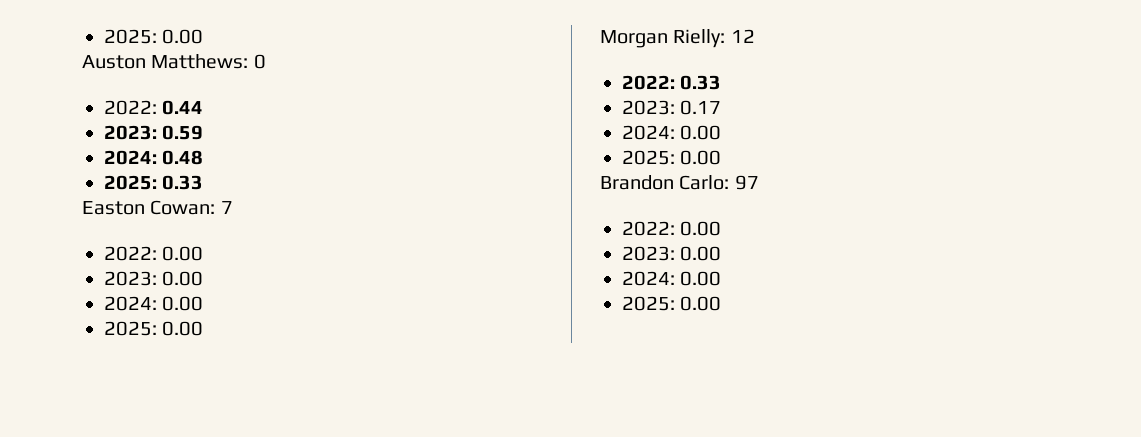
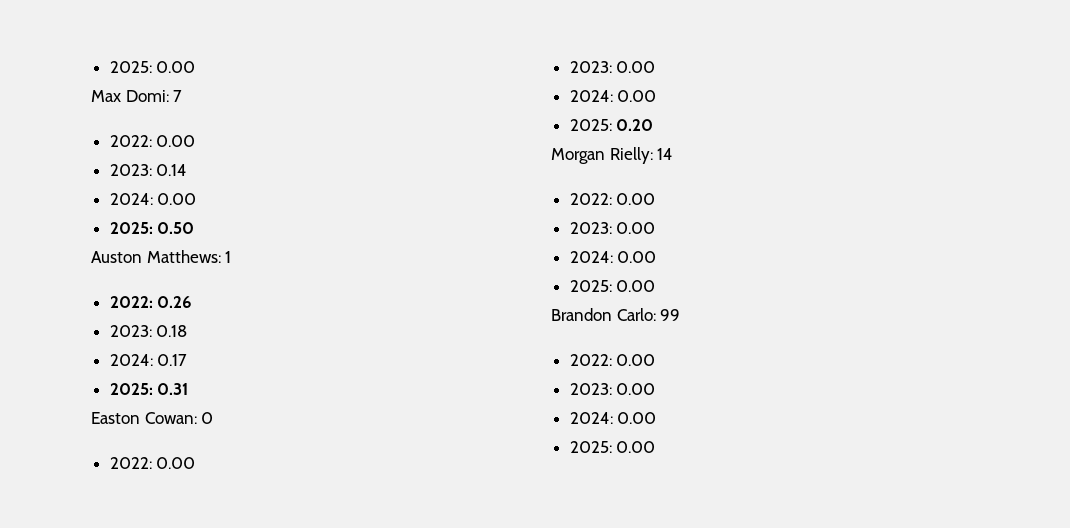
[104,29,204,44] [82,54,249,69] 2025: 0.00 // Auston Matthews: -> [109,61,196,73] [91,90,183,102] [109,135,196,147] [109,164,188,176] [109,193,197,205] [109,222,195,234] [91,250,232,263] [109,296,193,308] [109,325,188,337] [109,354,188,366] [109,383,189,395] [91,412,197,424] 2025: 0.00 // Max Domi: 7 // 2022: 0.00 // 2023: 0.14 // 2024: 0.00 // 2025: 0.50 // Auston Matthews: 1 // 2022: 0.26 // 2023: 0.18 // 2024: 0.17 // 2025: 0.31 // Easton Cowan:
[162,100,204,115] [104,125,204,140] [104,150,204,165] [104,175,204,190] [82,200,233,215] [104,246,204,261] [104,271,204,286] [104,296,204,311] [104,321,204,336] [600,29,755,48] [622,75,722,90] [622,100,722,115] [622,125,722,140] [622,150,722,165] 0.44 // 2023: 0.59 // 2024: 0.48 // 2025: 0.33 // Easton Cowan: 7 // 2022: 0.00 // 2023: 0.00 // 2024: 0.00 // 2025: 0.00 // Morgan Rielly: 12 // 2022: 0.33 // 2023: 0.17 // 2024: 0.00 // 2025: 0.00 -> [156,457,196,469] [569,61,656,73] [569,90,657,102] [569,119,654,131] [551,147,674,164] [569,193,656,205] [569,222,656,234] [569,251,657,263] [569,280,656,292] 0.00 // 2023: 0.00 // 2024: 0.00 // 2025: 0.20 // Morgan Rielly: 14 // 2022: 0.00 // 2023: 0.00 // 2024: 0.00 // 2025: 0.00
[734,175,759,190] 97 -> [660,309,681,321] 99

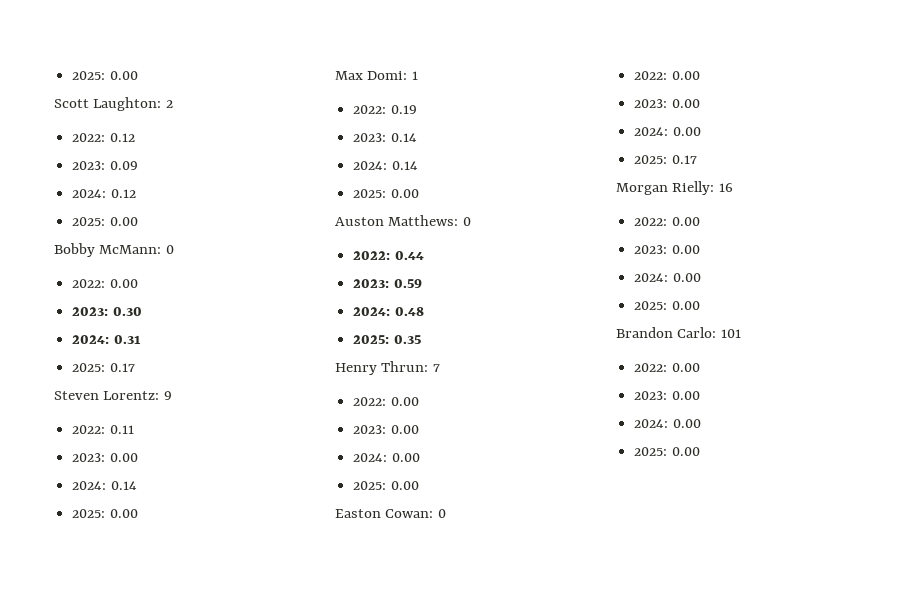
[109,61,196,73] [91,90,169,102] 2025: 0.00 // Max Domi: -> [72,71,138,80] [54,97,173,111] [72,133,135,142] [72,161,138,170] [72,189,136,198] [72,217,138,226] [54,243,174,257] [72,279,138,288] [72,307,142,316] [72,335,141,344] [72,363,135,372] [54,391,172,400] [72,425,134,434] [72,453,138,462] [72,481,137,490] [72,509,138,518] [335,71,418,80] [353,105,417,114] [353,133,417,142] [353,161,418,170] [353,189,419,198] [335,215,471,226] [353,251,424,260] [353,279,422,288] [353,307,424,316] [353,335,421,344] [335,361,429,375] 2025: 0.00 // Scott Laughton: 2 // 2022: 0.12 // 2023: 0.09 // 2024: 0.12 // 2025: 0.00 // Bobby McMann: 0 // 2022: 0.00 // 2023: 0.30 // 2024: 0.31 // 2025: 0.17 // Steven Lorentz: 9 // 2022: 0.11 // 2023: 0.00 // 2024: 0.14 // 2025: 0.00 // Max Domi: 1 // 2022: 0.19 // 2023: 0.14 // 2024: 0.14 // 2025: 0.00 // Auston Matthews: 0 // 2022: 0.44 // 2023: 0.59 // 2024: 0.48 // 2025: 0.35 // Henry Thrun:
[156,164,188,176] [109,193,197,205] [109,222,195,234] [91,250,232,263] [109,296,193,308] [109,325,188,337] [109,354,188,366] [109,383,189,395] 0.14 // 2024: 0.00 // 2025: 0.50 // Auston Matthews: 1 // 2022: 0.26 // 2023: 0.18 // 2024: 0.17 // 2025: 0.31 -> [390,425,419,434] [353,453,420,462] [353,481,419,490] 0.00 // 2024: 0.00 // 2025: 0.00
[616,119,654,131] 0.20 -> [671,155,697,164] 0.17
[657,148,674,160] 14 -> [718,183,733,192] 16
[660,309,681,321] 99 -> [720,329,741,338] 101

